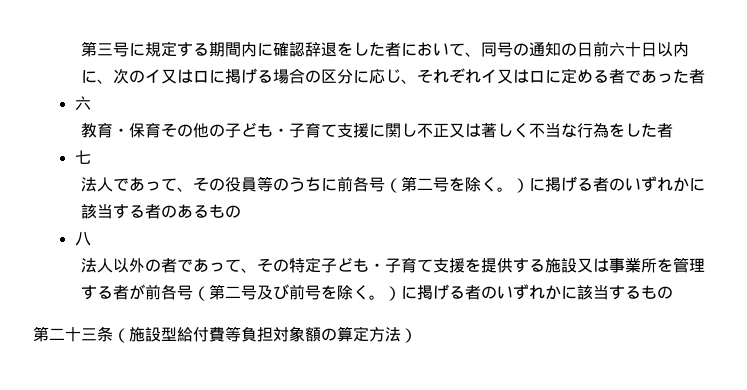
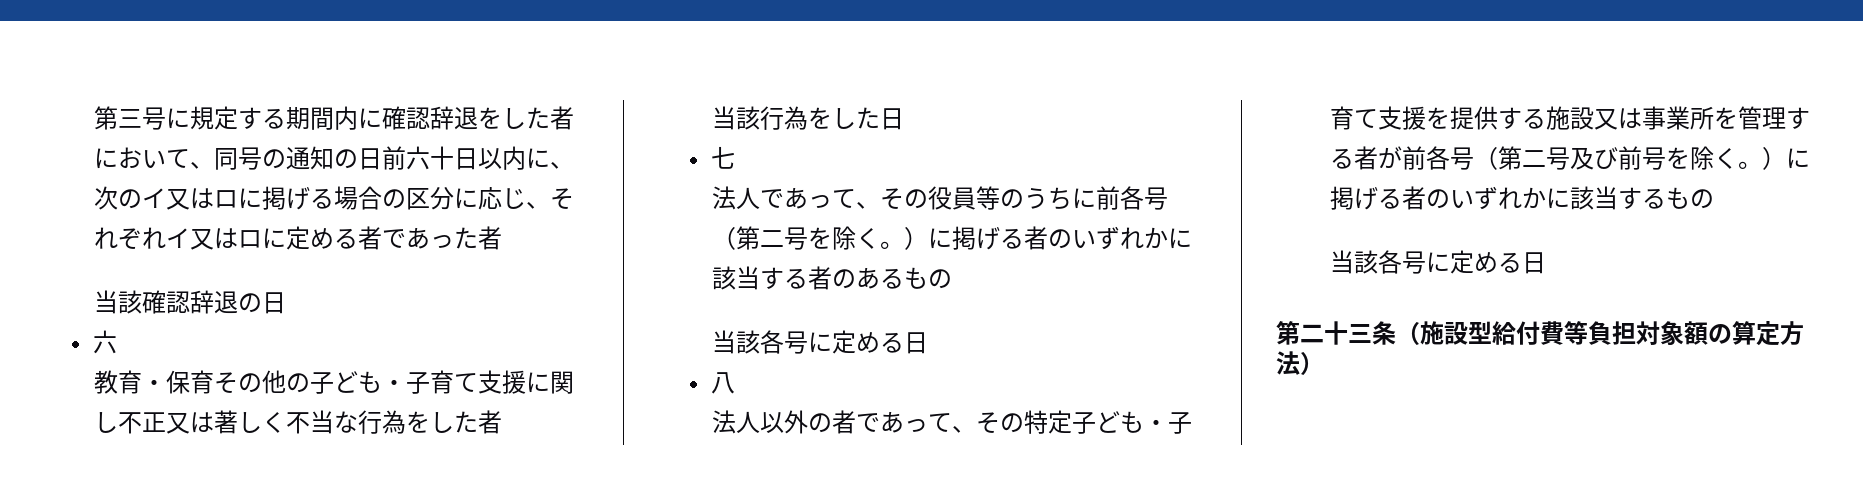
(706, 76) none -> [93,290,286,314] // 当該確認辞退の日
(674, 130) none -> [711,106,904,130] // 当該行為をした日
(242, 211) none -> [711,330,928,354] // 当該各号に定める日
(674, 292) none -> [1329,250,1546,274] // 当該各号に定める日

